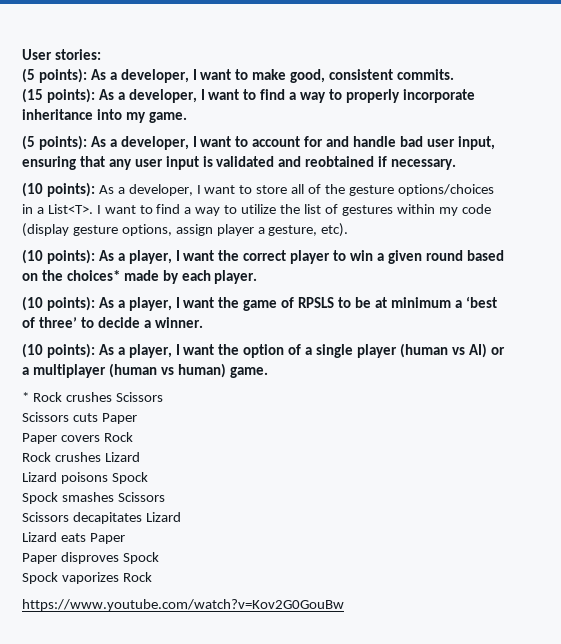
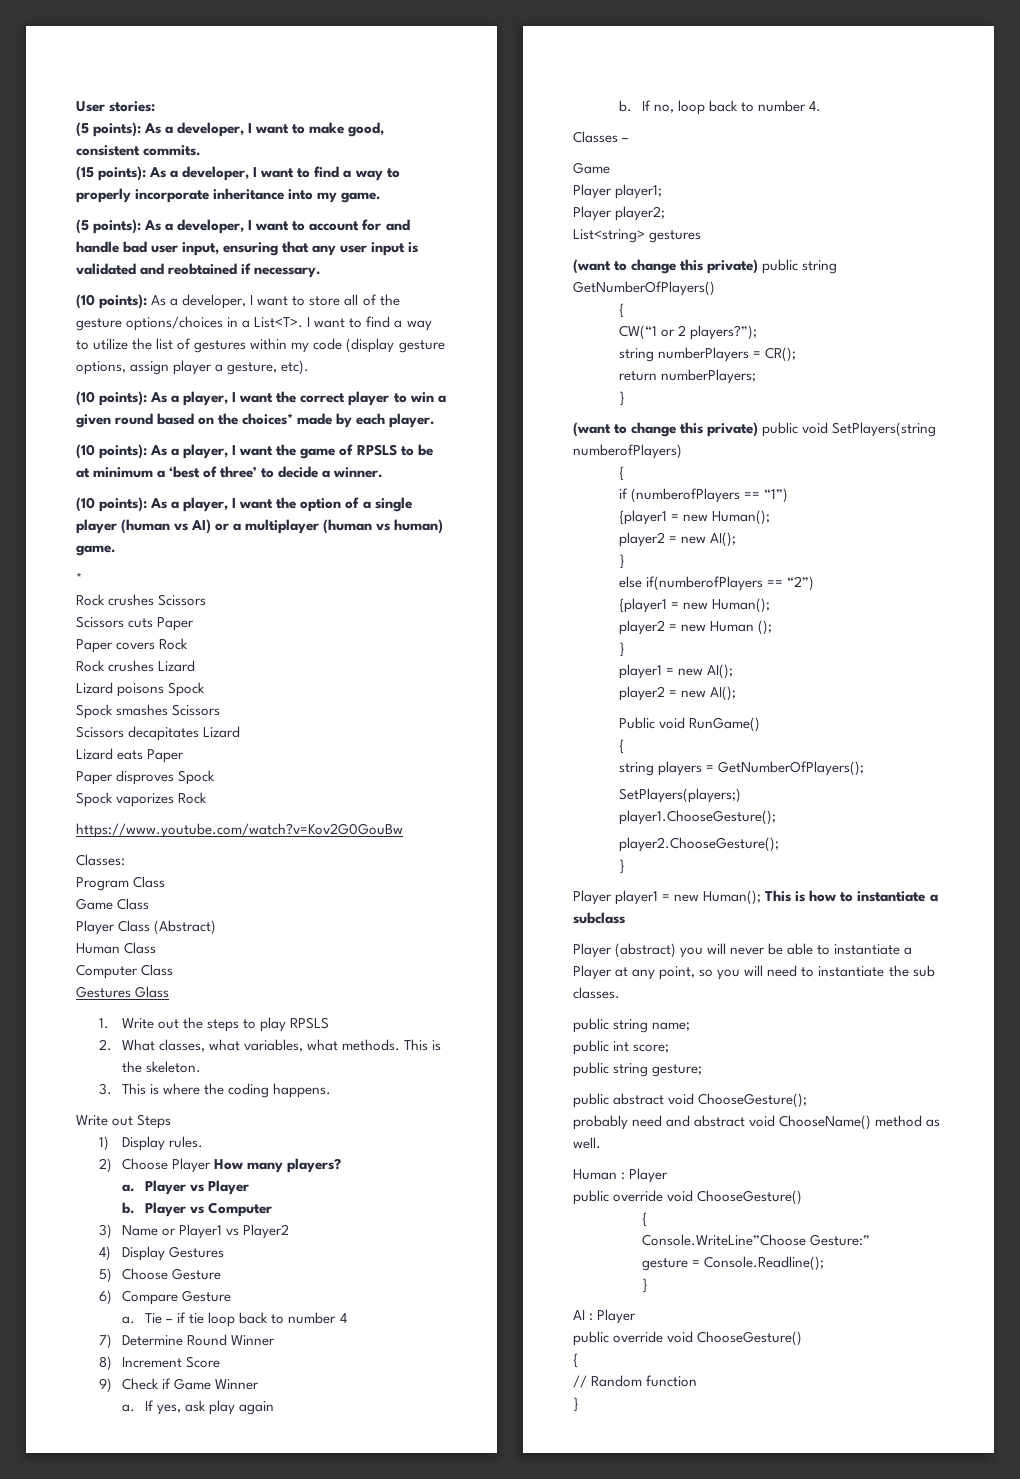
(29, 397) none -> (82, 577) //
(344, 605) none -> [76,854,125,866] [76,876,166,891] [76,898,150,910] [76,920,217,935] [76,942,157,954] [76,964,174,979] [76,986,170,998] [99,1017,330,1032] [99,1039,442,1052] [122,1061,202,1073] [99,1083,332,1098] [76,1114,172,1129] [99,1136,204,1151] [99,1158,342,1173] [122,1180,250,1195] [122,1202,273,1217] [99,1224,290,1239] [99,1246,225,1261] [99,1268,222,1283] [99,1290,232,1305] [122,1312,347,1327] [99,1334,276,1349] [99,1356,221,1371] [99,1378,260,1393] [122,1400,275,1415] [619,100,822,115] [573,131,630,143] [573,162,610,174] [573,184,663,199] [573,206,666,221] [573,229,702,243] [573,259,838,274] [573,281,715,296] [619,303,625,318] [619,325,758,340] [619,347,797,362] [619,369,757,384] [619,391,626,406] [573,422,937,437] [573,444,682,459] [619,466,625,481] [619,488,789,503] [619,510,771,525] [619,532,737,547] [619,554,626,569] [619,576,815,591] [619,598,771,613] [619,620,773,635] [619,642,626,657] [619,664,734,679] [619,686,737,701] [619,717,761,732] [619,739,625,754] [619,761,865,776] [619,788,742,803] [619,810,777,825] [619,837,780,852] [619,859,626,874] [573,890,938,905] [573,912,625,924] [573,943,913,958] [573,965,935,980] [573,987,620,999] [573,1018,691,1033] [573,1040,670,1055] [573,1062,703,1077] [573,1093,808,1108] [573,1115,941,1130] [573,1137,601,1149] [573,1168,669,1183] [573,1190,803,1205] [642,1212,648,1227] [642,1234,871,1246] [642,1256,825,1271] [642,1278,649,1293] [573,1309,637,1324] [573,1331,803,1346] [573,1353,578,1368] [573,1375,698,1388] [573,1397,579,1412] // Classes: // Program Class // Game Class // Player Class (Abstract) // Human Class // Computer Class // Gestures Glass // 1. Write out the steps to play RPSLS // 2. What classes, what variables, what methods. This is the skeleton. // 3. This is where the coding happens. // Write out Steps // 1) Display rules. // 2) Choose Player How many players? // a. Player vs Player // b. Player vs Computer // 3) Name or Player1 vs Player2 // 4) Display Gestures // 5) Choose Gesture // 6) Compare Gesture // a. Tie – if tie loop back to number 4 // 7) Determine Round Winner // 8) Increment Score // 9) Check if Game Winner // a. If yes, ask play again // b. If no, loop back to number 4. // Classes – // Game // Player player1; // Player player2; // List<string> gestures // (want to change this private) public string GetNumberOfPlayers() // { // CW(“1 or 2 players?”); // string numberPlayers = CR(); // return numberPlayers; // } // (want to change this private) public void SetPlayers(string numberofPlayers) // { // if (numberofPlayers == “1”) // {player1 = new Human(); // player2 = new AI(); // } // else if(numberofPlayers == “2”) // {player1 = new Human(); // player2 = new Human (); // } // player1 = new AI(); // player2 = new AI(); // Public void RunGame() // { // string players = GetNumberOfPlayers(); // SetPlayers(players;) // player1.ChooseGesture(); // player2.ChooseGesture(); // } // Player player1 = new Human(); This is how to instantiate a subclass // Player (abstract) you will never be able to instantiate a Player at any point, so you will need to instantiate the sub classes. // public string name; // public int score; // public string gesture; // public abstract void ChooseGesture(); // probably need and abstract void ChooseName() method as well. // Human : Player // public override void ChooseGesture() // { // Console.WriteLine”Choose Gesture:” // gesture = Console.Readline(); // } // AI : Player // public override void ChooseGesture() // { // // Random function // }

